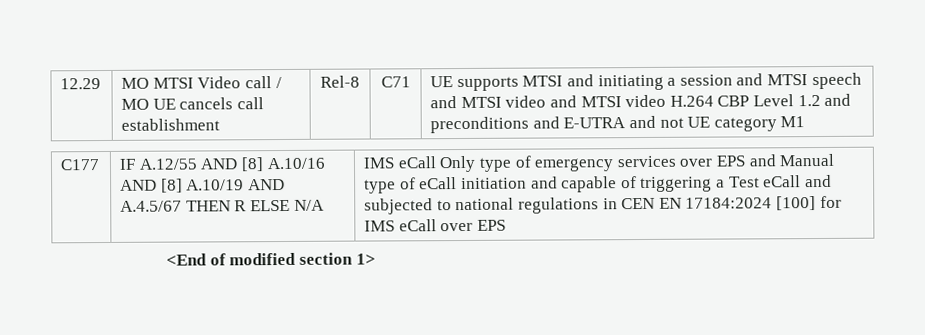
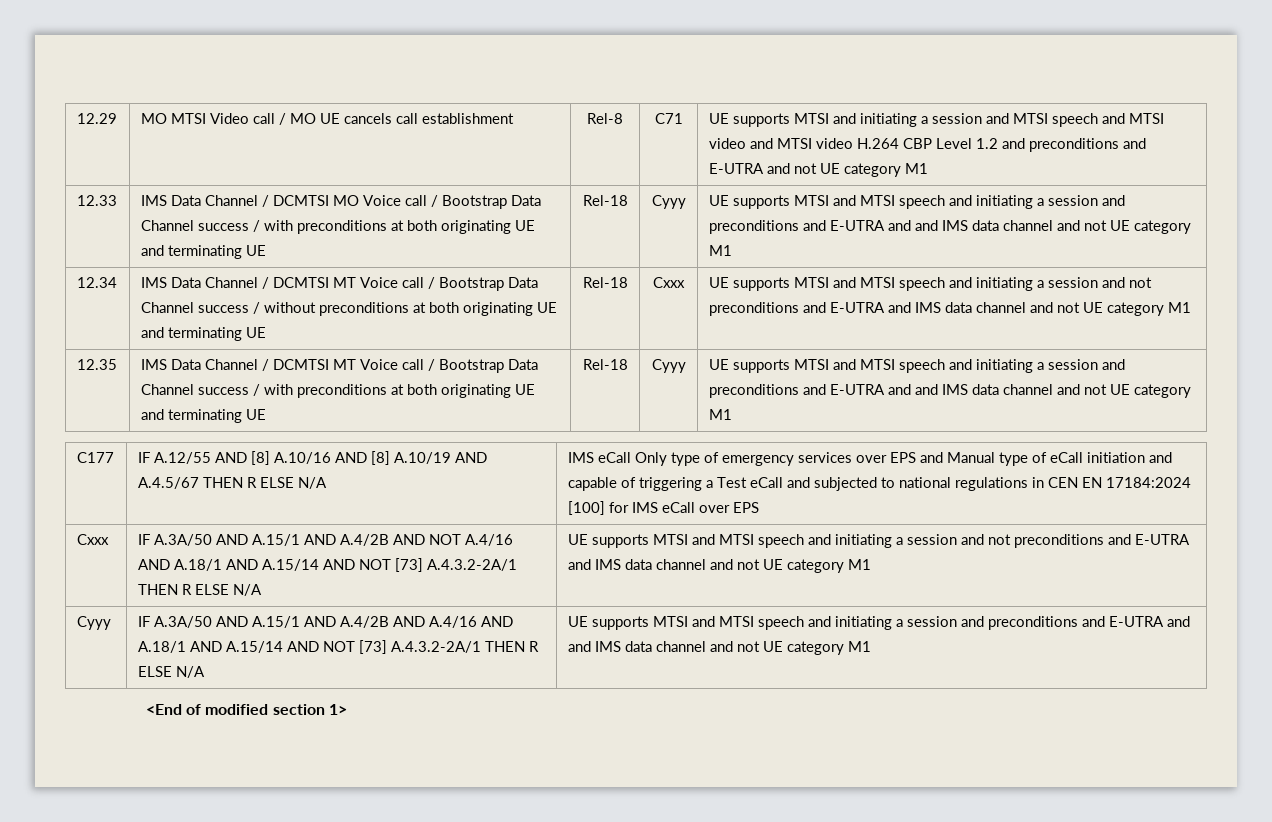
(806, 122) none -> [76,195,117,206] [140,195,541,209] [140,220,535,234] [140,245,266,259] [582,195,628,206] [651,195,686,209] [708,195,1125,209] [708,220,1191,234] [708,245,732,256] [76,277,117,288] [140,277,538,291] [140,302,557,316] [140,327,266,341] [582,277,628,288] [653,277,685,288] [708,277,1152,291] [708,302,1191,316] [76,359,117,370] [140,359,538,373] [140,384,535,398] [140,409,266,423] [582,359,628,370] [651,359,686,373] [708,359,1125,373] [708,384,1191,398] [708,409,732,420] // 12.33 | IMS Data Channel / DCMTSI MO Voice call / Bootstrap Data Channel success / with preconditions at both originating UE and terminating UE | Rel-18 | Cyyy | UE supports MTSI and MTSI speech and initiating a session and preconditions and E-UTRA and and IMS data channel and not UE category M1 // 12.34 | IMS Data Channel / DCMTSI MT Voice call / Bootstrap Data Channel success / without preconditions at both originating UE and terminating UE | Rel-18 | Cxxx | UE supports MTSI and MTSI speech and initiating a session and not preconditions and E-UTRA and IMS data channel and not UE category M1 // 12.35 | IMS Data Channel / DCMTSI MT Voice call / Bootstrap Data Channel success / with preconditions at both originating UE and terminating UE | Rel-18 | Cyyy | UE supports MTSI and MTSI speech and initiating a session and preconditions and E-UTRA and and IMS data channel and not UE category M1
(507, 225) none -> [76,534,109,545] [137,534,513,546] [137,558,517,572] [137,584,262,596] [567,534,1190,548] [567,559,871,573] [76,616,111,630] [137,616,513,628] [137,640,539,654] [137,666,205,678] [567,616,1190,630] [567,641,871,655] // Cxxx | IF A.3A/50 AND A.15/1 AND A.4/2B AND NOT A.4/16 AND A.18/1 AND A.15/14 AND NOT [73] A.4.3.2-2A/1 THEN R ELSE N/A | UE supports MTSI and MTSI speech and initiating a session and not preconditions and E-UTRA and IMS data channel and not UE category M1 // Cyyy | IF A.3A/50 AND A.15/1 AND A.4/2B AND A.4/16 AND A.18/1 AND A.15/14 AND NOT [73] A.4.3.2-2A/1 THEN R ELSE N/A | UE supports MTSI and MTSI speech and initiating a session and preconditions and E-UTRA and and IMS data channel and not UE category M1

